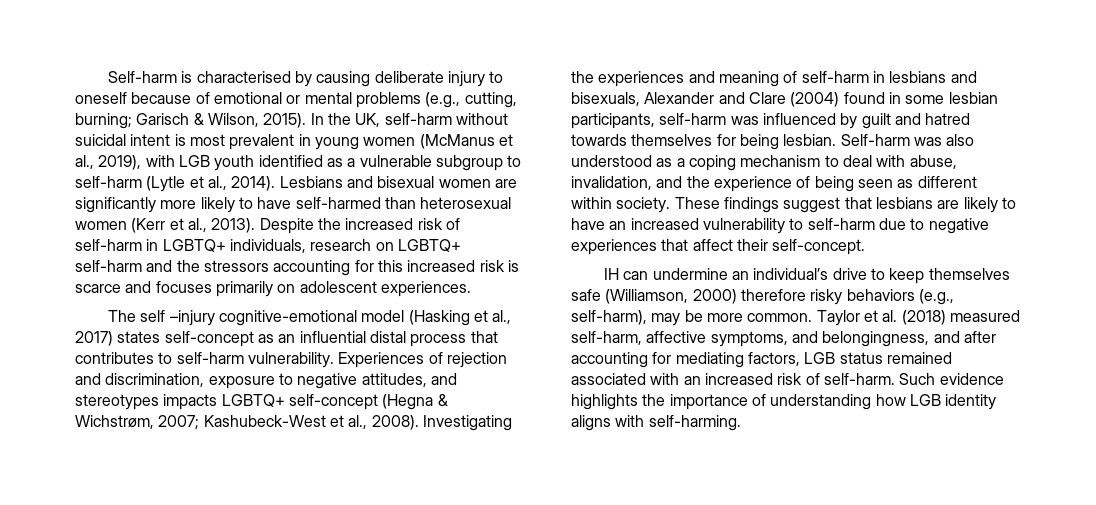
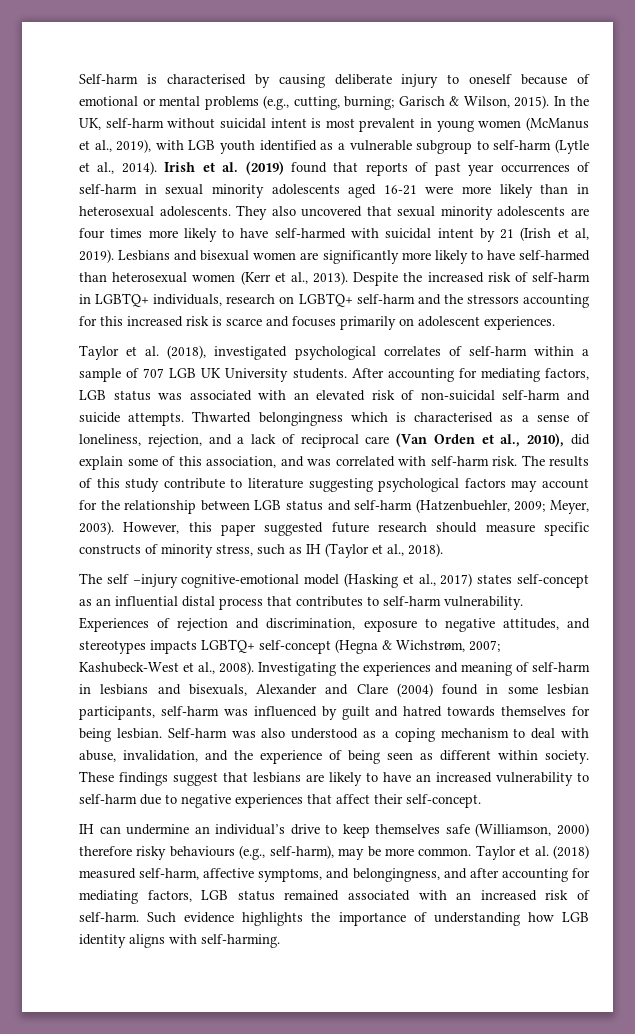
(276, 183) none -> [164,161,590,176] [79,184,589,198] [79,205,589,220] [79,227,589,242] [79,249,114,263] Irish et al. (2019) found that reports of past year occurrences of self-harm in sexual minority adolescents aged 16-21 were more likely than in heterosexual adolescents. They also uncovered that sexual minority adolescents are four times more likely to have self-harmed with suicidal intent by 21 (Irish et al, 2019).
(471, 289) none -> [79,345,590,360] [79,368,589,382] [79,390,590,401] [79,411,590,426] [79,433,590,448] [79,455,589,470] [79,478,590,492] [79,499,590,514] [79,521,589,536] [79,543,443,558] // Taylor et al. (2018), investigated psychological correlates of self-harm within a sample of 707 LGB UK University students. After accounting for mediating factors, LGB status was associated with an elevated risk of non-suicidal self-harm and suicide attempts. Thwarted belongingness which is characterised as a sense of loneliness, rejection, and a lack of reciprocal care (Van Orden et al., 2010), did explain some of this association, and was correlated with self-harm risk. The results of this study contribute to literature suggesting psychological factors may account for the relationship between LGB status and self-harm (Hatzenbuehler, 2009; Meyer, 2003). However, this paper suggested future research should measure specific constructs of minority stress, such as IH (Taylor et al., 2018).
[846,289,915,301] behaviors -> [169,846,235,857] behaviours

